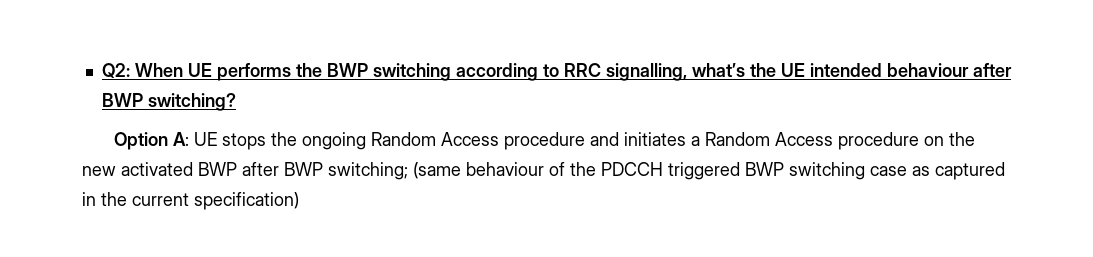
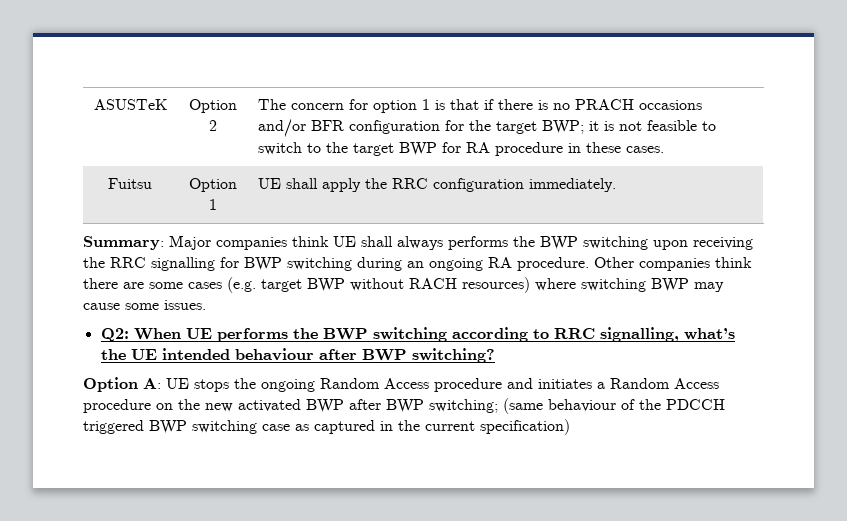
(101, 70) none -> [93,99,167,110] [188,99,237,113] [208,120,217,131] [257,99,702,113] [257,119,716,137] [257,142,664,156] [108,178,152,189] [188,178,237,192] [208,199,217,210] [257,178,616,192] [83,235,753,250] [83,257,752,271] [83,277,724,293] [83,300,206,310] ASUSTeK | Option 2 | The concern for option 1 is that if there is no PRACH occasions and/or BFR configuration for the target BWP; it is not feasible to switch to the target BWP for RA procedure in these cases. // Fuitsu | Option 1 | UE shall apply the RRC configuration immediately. // Summary: Major companies think UE shall always performs the BWP switching upon receiving the RRC signalling for BWP switching during an ongoing RA procedure. Other companies think there are some cases (e.g. target BWP without RACH resources) where switching BWP may cause some issues. //

